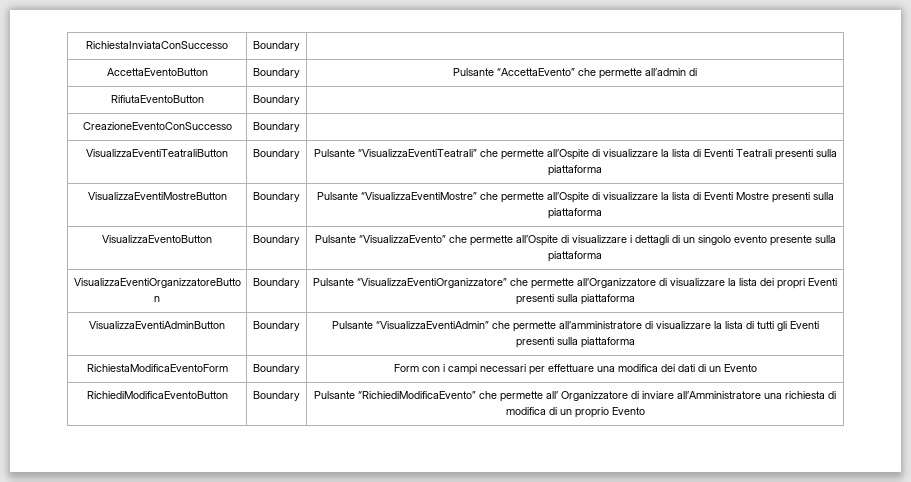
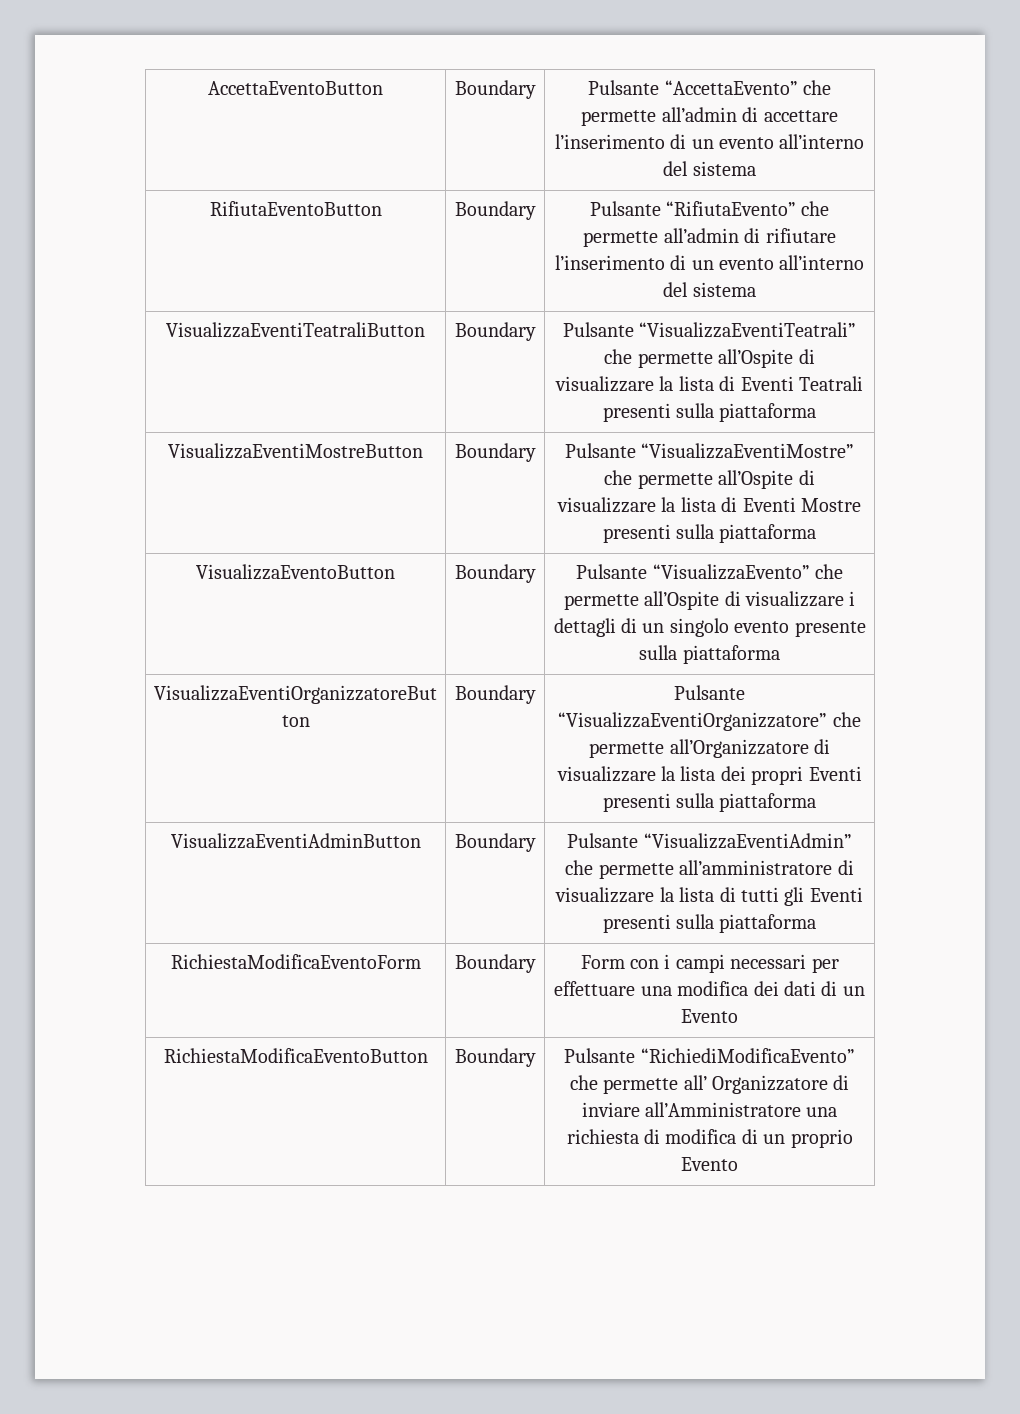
[86,41,228,49] [253,41,300,51] RichiestaInviataConSuccesso | Boundary | // -> (208, 88) none
[110,95,204,103] [253,95,300,105] [82,122,232,130] [253,122,300,132] // RifiutaEventoButton | Boundary | // CreazioneEventoConSuccesso | Boundary | -> [763,110,838,122] [554,134,865,149] [663,161,756,176] [209,201,382,216] [454,201,536,220] [589,201,830,216] [583,228,836,247] [554,255,865,270] [663,282,756,297] accettare l’inserimento di un evento all’interno del sistema // RifiutaEventoButton | Boundary | Pulsante “RifiutaEvento” che permette all’admin di rifiutare l’inserimento di un evento all’interno del sistema
[86,391,228,399] RichiediModificaEventoButton -> [163,1048,428,1063] RichiestaModificaEventoButton

